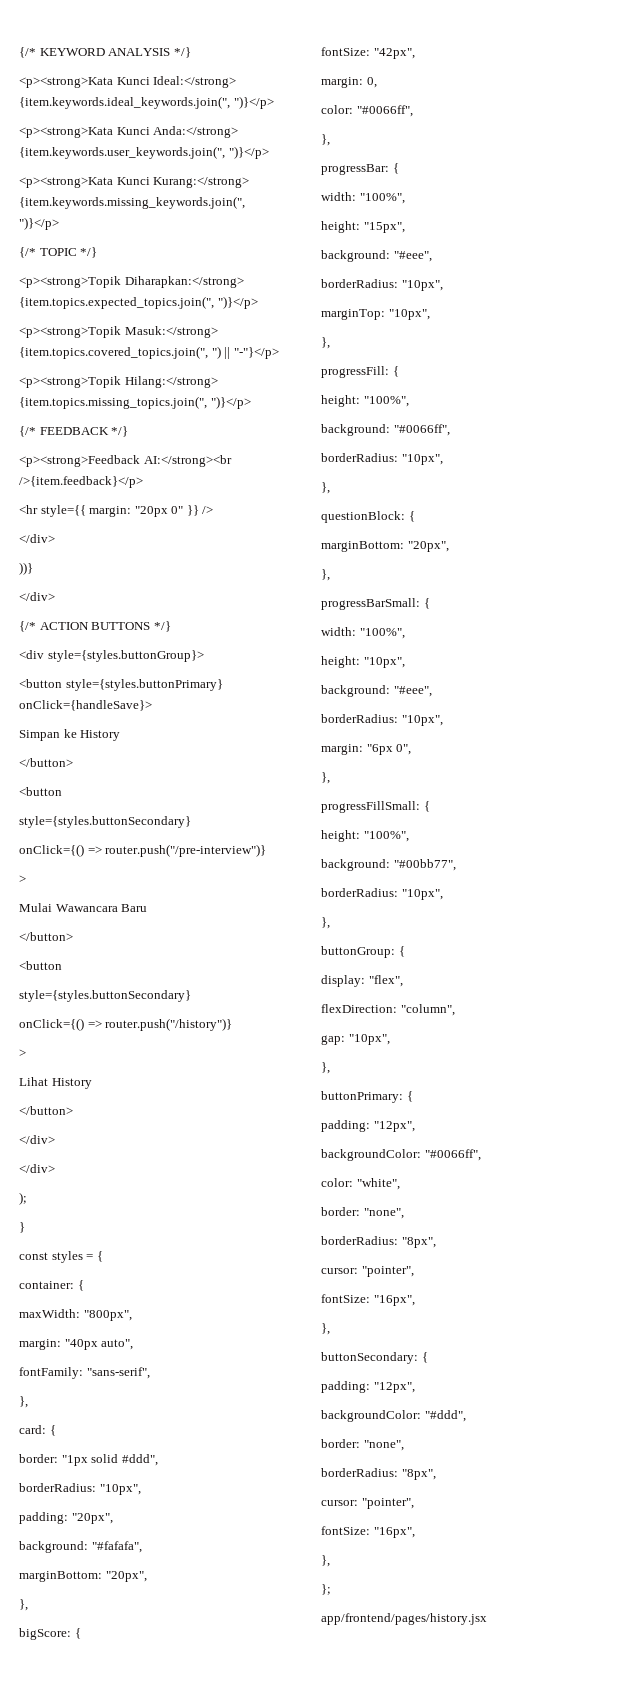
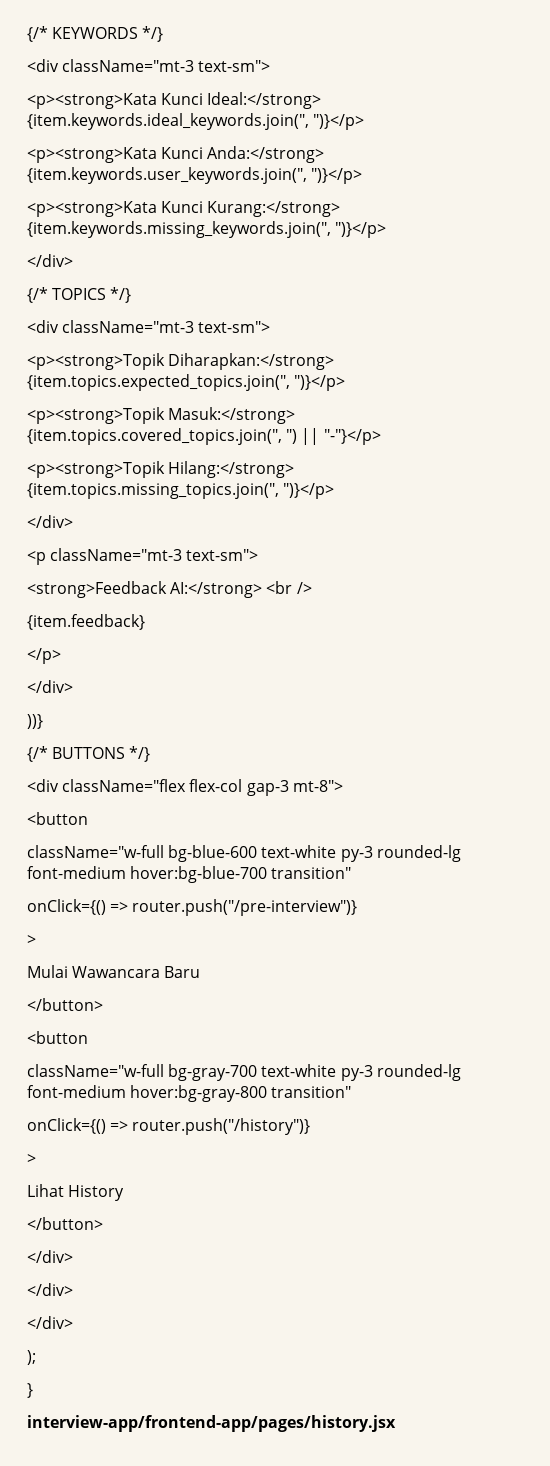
[19,47,191,58] {/* KEYWORD ANALYSIS */} -> [27,26,164,42] [27,59,271,72] {/* KEYWORDS */} // <div className="mt-3 text-sm">
[19,247,98,258] // {/* TOPIC */} -> [27,254,73,267] [27,287,132,303] [27,320,271,333] // </div> // {/* TOPICS */} // <div className="mt-3 text-sm">
[19,426,129,437] [19,455,232,467] [19,476,143,488] [19,505,199,517] {/* FEEDBACK */} // <p><strong>Feedback AI:</strong><br />{item.feedback}</p> // <hr style={{ margin: "20px 0" }} -> [27,515,73,528] [27,548,259,565] [27,581,293,598] </div> // <p className="mt-3 text-sm"> // <strong>Feedback AI:</strong> <br
(214, 510) none -> [27,614,145,630] [27,648,61,664] // {item.feedback} // </p>
[19,592,55,601] [19,621,89,632] // </div> // {/* ACTION -> [27,746,48,762] // {/*
[47,650,204,662] [19,679,223,691] [19,700,152,711] [19,729,121,741] [19,758,73,767] [19,787,62,796] [19,816,191,828] style={styles.buttonGroup}> // <button style={styles.buttonPrimary} onClick={handleSave}> // Simpan ke History // </button> // <button // style={styles.buttonSecondary} -> [62,779,343,796] [27,812,88,825] [27,845,461,862] [27,866,352,883] className="flex flex-col gap-3 mt-8"> // <button // className="w-full bg-blue-600 text-white py-3 rounded-lg font-medium hover:bg-blue-700 transition"
[19,990,191,1002] style={styles.buttonSecondary} -> [27,1064,461,1081] [27,1085,352,1102] className="w-full bg-gray-700 text-white py-3 rounded-lg font-medium hover:bg-gray-800 transition"
(55, 1168) none -> [27,1316,73,1329] // </div>
[19,1251,103,1263] [19,1280,84,1291] [19,1309,132,1321] [19,1339,134,1350] [19,1367,150,1379] [19,1396,28,1408] [19,1425,56,1436] [19,1454,158,1466] [19,1483,141,1495] [19,1512,113,1524] [19,1541,142,1553] [19,1571,147,1582] [19,1599,28,1611] [19,1628,81,1640] [321,47,415,59] [321,77,377,88] [321,105,413,117] [321,134,330,146] [321,163,399,175] [321,192,405,204] [321,221,405,233] [321,250,432,262] [321,279,443,291] [321,309,430,320] [321,337,330,349] [321,366,399,378] [321,395,409,407] [321,424,450,436] [321,453,443,465] [321,482,330,494] [321,511,415,523] [321,541,449,552] [321,569,330,581] [321,598,430,610] [321,627,405,639] [321,656,405,668] [321,685,432,697] [321,714,443,726] [321,744,412,755] [321,772,330,784] [321,801,430,813] [321,830,409,842] [321,859,456,871] [321,888,443,900] [321,917,330,929] [321,946,405,958] [321,975,403,987] [321,1004,455,1016] [321,1034,390,1045] [321,1062,330,1074] [321,1091,413,1103] [321,1120,415,1132] [321,1149,481,1161] [321,1178,400,1190] [321,1207,404,1219] [321,1236,436,1248] [321,1266,414,1277] [321,1294,415,1306] [321,1323,330,1335] [321,1352,428,1364] [321,1381,415,1393] [321,1410,466,1422] [321,1439,404,1451] [321,1468,436,1480] [321,1498,414,1509] [321,1526,415,1538] [321,1555,330,1567] [321,1584,331,1595] [321,1613,487,1625] const styles = { // container: { // maxWidth: "800px", // margin: "40px auto", // fontFamily: "sans-serif", // }, // card: { // border: "1px solid #ddd", // borderRadius: "10px", // padding: "20px", // background: "#fafafa", // marginBottom: "20px", // }, // bigScore: { // fontSize: "42px", // margin: 0, // color: "#0066ff", // }, // progressBar: { // width: "100%", // height: "15px", // background: "#eee", // borderRadius: "10px", // marginTop: "10px", // }, // progressFill: { // height: "100%", // background: "#0066ff", // borderRadius: "10px", // }, // questionBlock: { // marginBottom: "20px", // }, // progressBarSmall: { // width: "100%", // height: "10px", // background: "#eee", // borderRadius: "10px", // margin: "6px 0", // }, // progressFillSmall: { // height: "100%", // background: "#00bb77", // borderRadius: "10px", // }, // buttonGroup: { // display: "flex", // flexDirection: "column", // gap: "10px", // }, // buttonPrimary: { // padding: "12px", // backgroundColor: "#0066ff", // color: "white", // border: "none", // borderRadius: "8px", // cursor: "pointer", // fontSize: "16px", // }, // buttonSecondary: { // padding: "12px", // backgroundColor: "#ddd", // border: "none", // borderRadius: "8px", // cursor: "pointer", // fontSize: "16px", // }, // }; // app/frontend/pages/history.jsx -> [27,1415,396,1432] interview-app/frontend-app/pages/history.jsx

